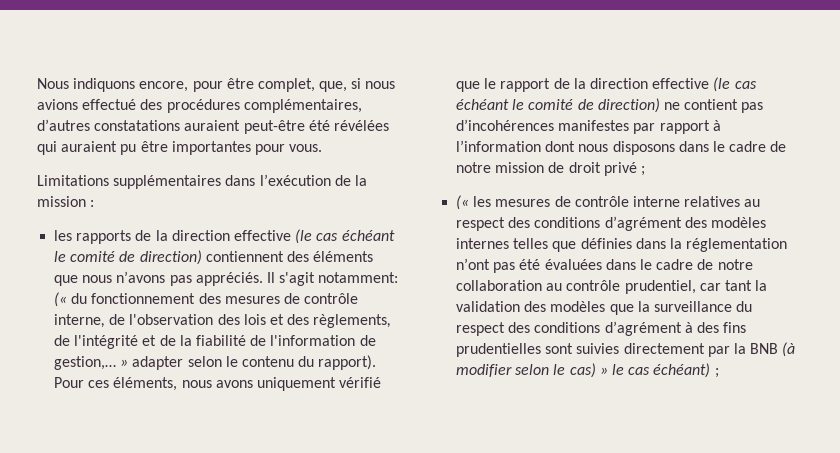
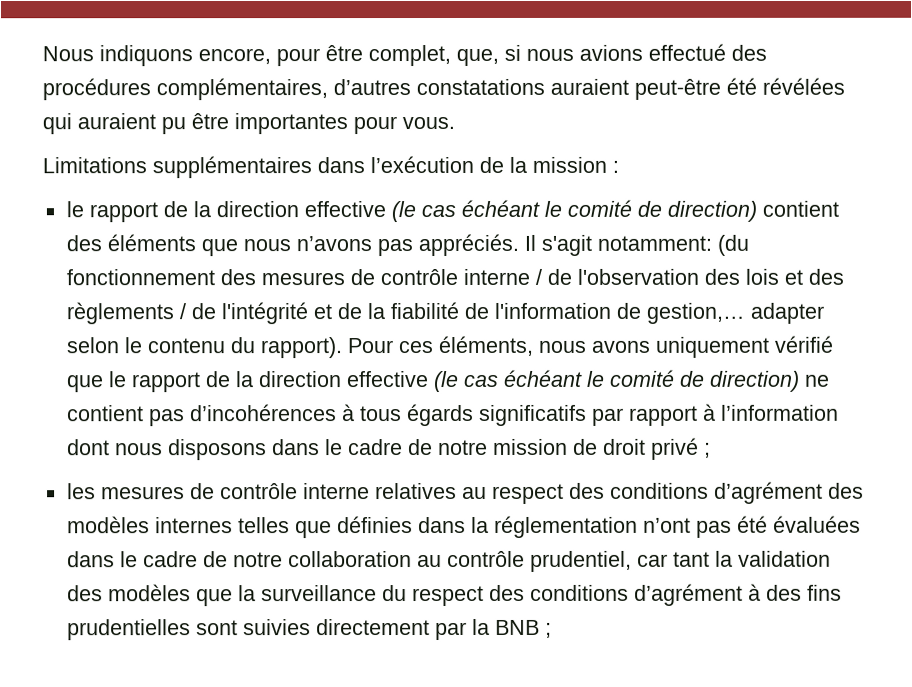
[54,230,132,244] les rapports -> [65,201,158,223] le rapport
[205,251,284,262] contiennent -> [761,200,839,217] contient
[54,292,88,307] (« du -> [716,234,749,256] (du
[54,314,106,328] interne, -> [462,268,542,285] interne /
[313,314,392,328] règlements, -> [65,302,186,325] règlements /
[120,359,129,367] » -> (745, 313) none
[558,120,630,131] manifestes -> [341,403,587,427] à tous égards significatifs
[456,195,470,210] (« -> (711, 450) none
[782,342,796,357] [456,363,711,378] (à modifier selon le cas) » le cas échéant) -> (540, 627) none

